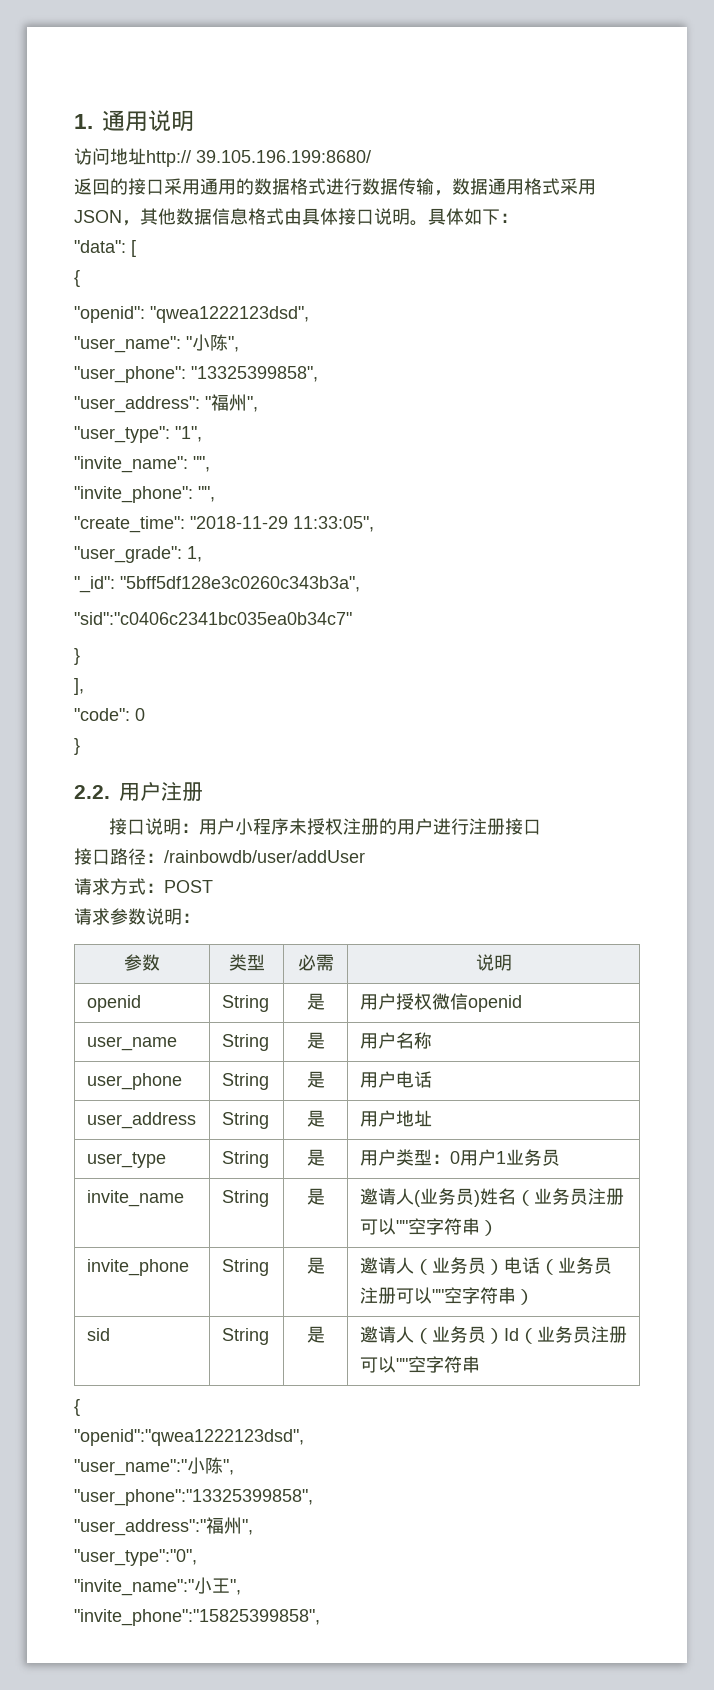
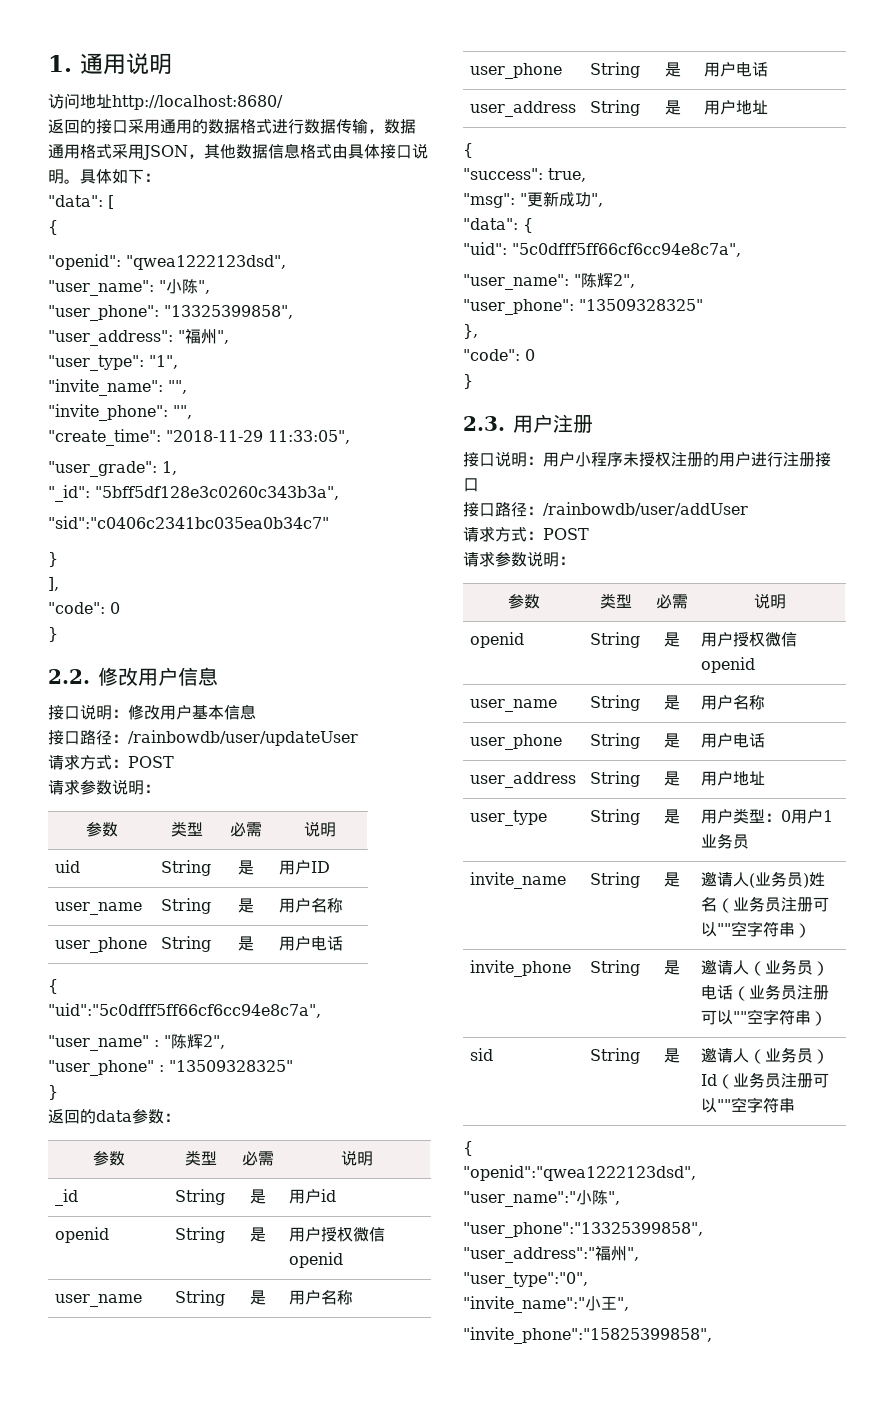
[146,150,371,167] http:// 39.105.196.199:8680/ -> [112,95,283,110] http://localhost:8680/
(110, 792) none -> [98,667,218,686] [48,704,256,720] [48,730,358,746] [48,754,174,770] [48,779,160,795] [85,822,118,837] [171,821,203,837] [230,822,262,837] [304,821,336,837] [54,860,80,873] [160,860,211,876] [238,860,254,875] [278,860,330,875] [54,902,142,915] [160,898,211,914] [238,898,254,913] [278,898,343,913] [54,937,147,953] [160,936,211,952] [238,936,254,951] [278,936,343,951] [48,979,58,994] [48,1003,321,1018] [48,1034,225,1051] [48,1060,293,1076] [48,1085,58,1100] [48,1109,180,1124] [92,1151,125,1166] [185,1150,217,1166] [242,1151,274,1166] [340,1150,373,1166] [54,1189,78,1206] [174,1189,225,1205] [250,1189,266,1204] [288,1189,336,1204] [54,1227,109,1243] [174,1227,225,1243] [250,1227,266,1242] [288,1227,385,1242] [288,1252,343,1268] [54,1294,142,1307] [174,1290,225,1306] [250,1290,266,1305] [288,1290,353,1305] [469,63,562,79] [589,62,640,78] [665,62,681,77] [703,62,768,77] [469,101,576,117] [589,100,640,116] [665,100,681,115] [703,100,768,115] [463,143,473,158] [463,168,586,182] [463,191,603,208] [463,218,533,233] [463,242,741,257] [463,273,635,290] [463,299,703,315] [463,324,478,339] [463,349,535,361] [463,374,473,389] [463,416,505,431] 修改用户信息 // 接口说明：修改用户基本信息 // 接口路径：/rainbowdb/user/updateUser // 请求方式：POST // 请求参数说明： // 参数 | 类型 | 必需 | 说明 // uid | String | 是 | 用户ID // user_name | String | 是 | 用户名称 // user_phone | String | 是 | 用户电话 // { // "uid":"5c0dfff5ff66cf6cc94e8c7a", // "user_name" : "陈辉2", // "user_phone" : "13509328325" // } // 返回的data参数： // 参数 | 类型 | 必需 | 说明 // _id | String | 是 | 用户id // openid | String | 是 | 用户授权微信openid // user_name | String | 是 | 用户名称 // user_phone | String | 是 | 用户电话 // user_address | String | 是 | 用户地址 // { // "success": true, // "msg": "更新成功", // "data": { // "uid": "5c0dfff5ff66cf6cc94e8c7a", // "user_name": "陈辉2", // "user_phone": "13509328325" // }, // "code": 0 // } // 2.3.

